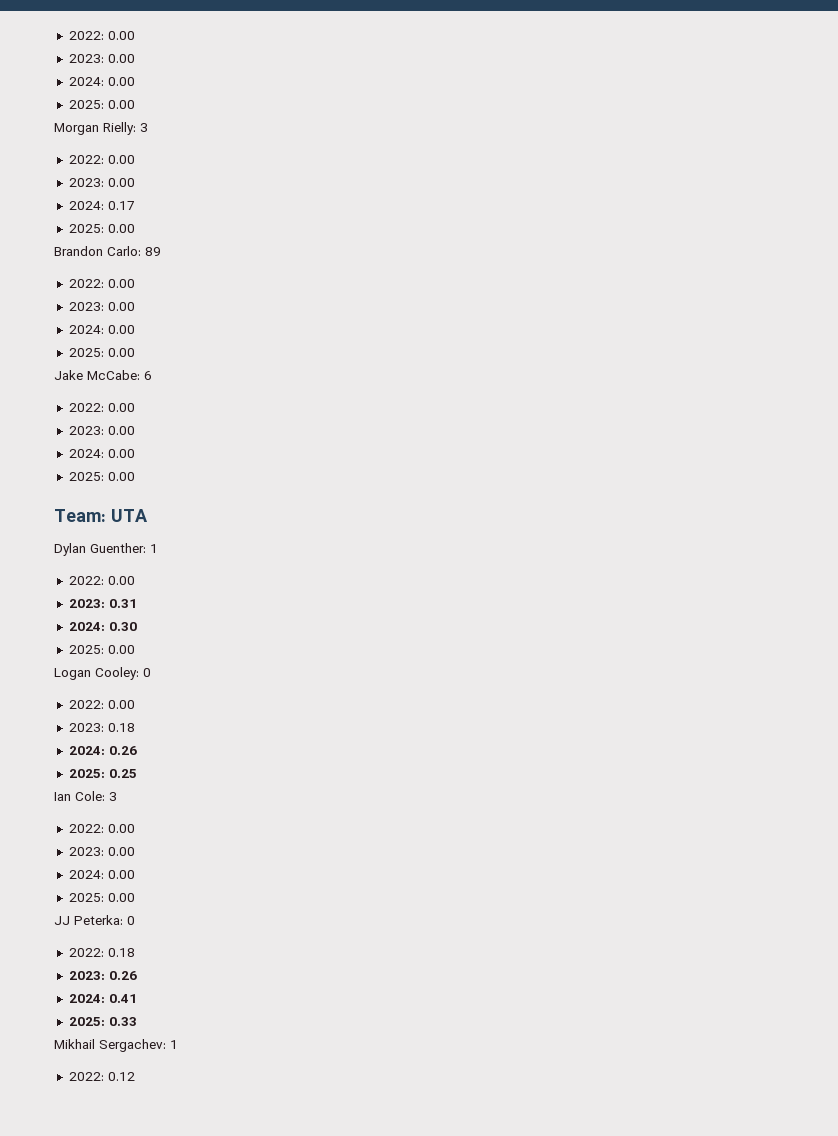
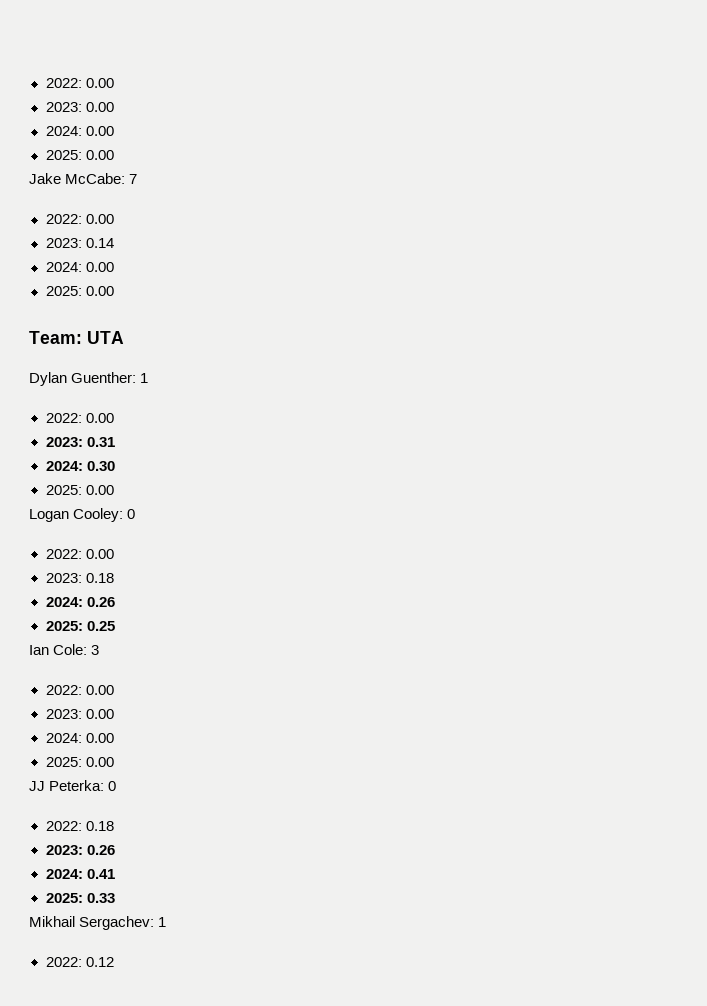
[68,31,135,40] [68,54,135,63] [68,77,135,86] [68,100,135,109] [54,122,148,135] [68,155,135,164] [68,178,135,187] [68,201,135,210] [68,224,135,233] [54,246,161,256] [68,279,135,288] [68,302,135,311] [68,325,135,334] [68,348,135,357] 2022: 0.00 // 2023: 0.00 // 2024: 0.00 // 2025: 0.00 // Morgan Rielly: 3 // 2022: 0.00 // 2023: 0.00 // 2024: 0.17 // 2025: 0.00 // Brandon Carlo: 89 // 2022: 0.00 // 2023: 0.00 // 2024: 0.00 // 2025: 0.00 -> [45,78,114,88] [45,102,114,112] [45,126,114,136] [45,150,114,160] 2022: 0.00 // 2023: 0.00 // 2024: 0.00 // 2025: 0.00
[144,371,152,380] [68,403,135,412] [68,426,135,435] 6 // 2022: 0.00 // 2023: 0.00 -> [129,174,138,184] [45,214,114,224] [45,238,114,248] 7 // 2022: 0.00 // 2023: 0.14

